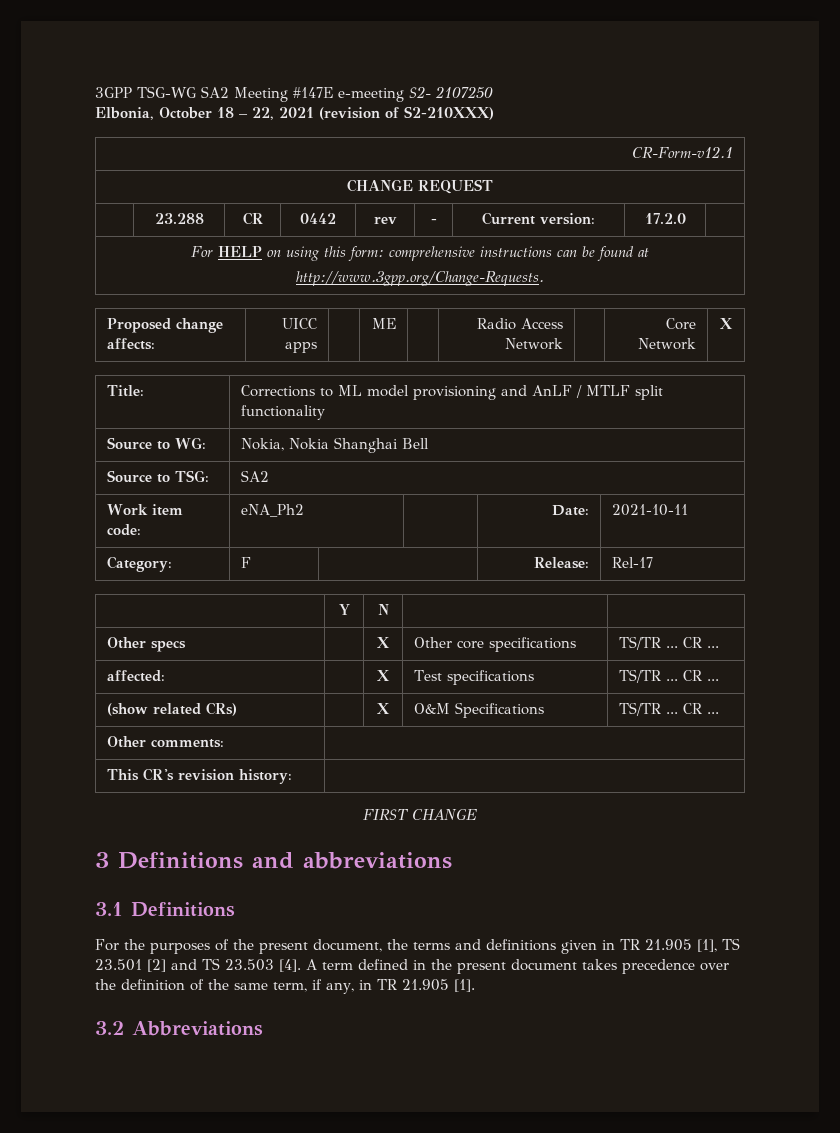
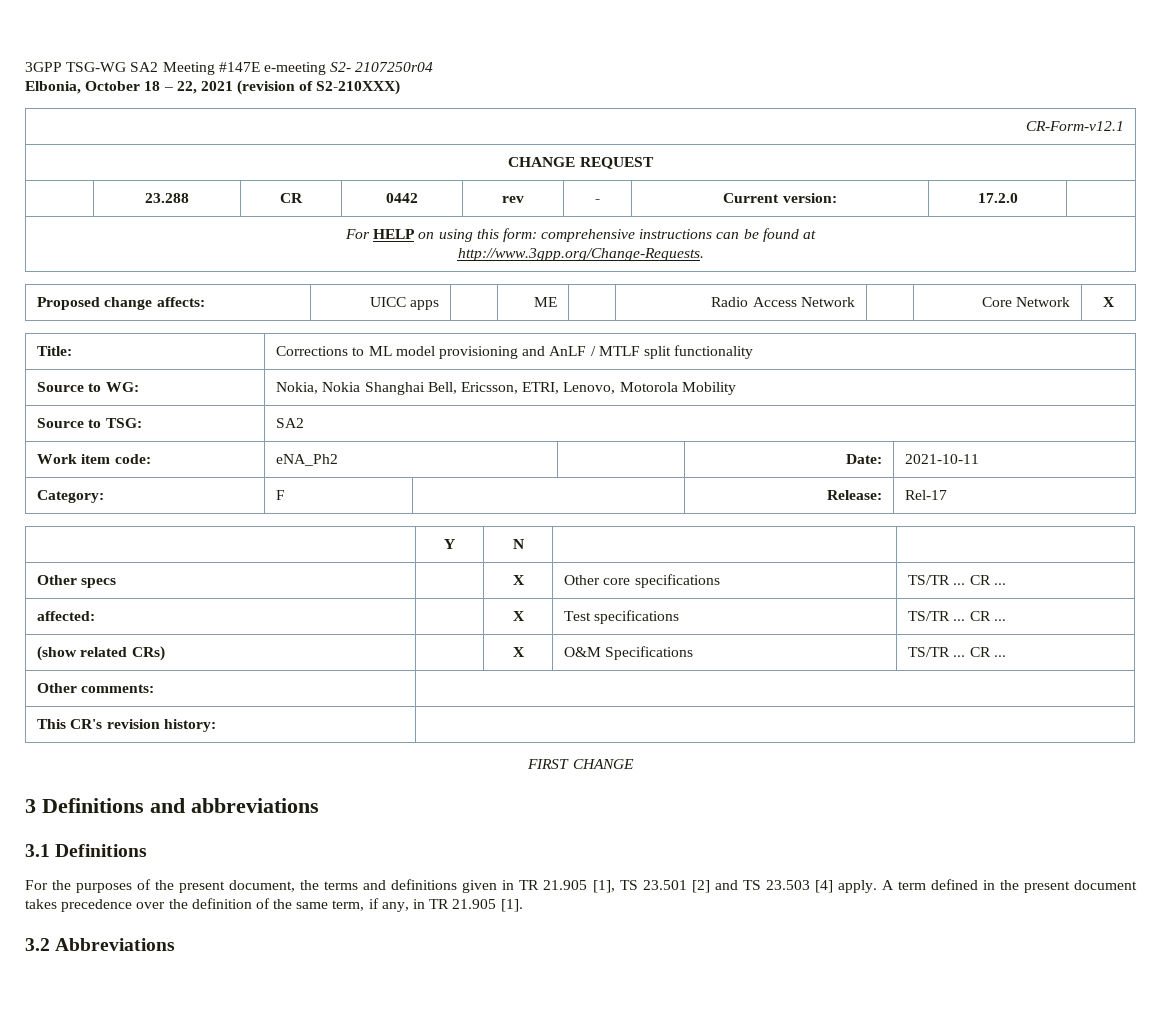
[435,86,493,99] 2107250 -> [355,62,434,72] 2107250r04
[401,438,429,449] Bell -> [427,382,736,395] Bell, Ericsson, ETRI, Lenovo, Motorola Mobility
[279,959,301,972] [4]. -> [814,880,877,893] [4] apply.

